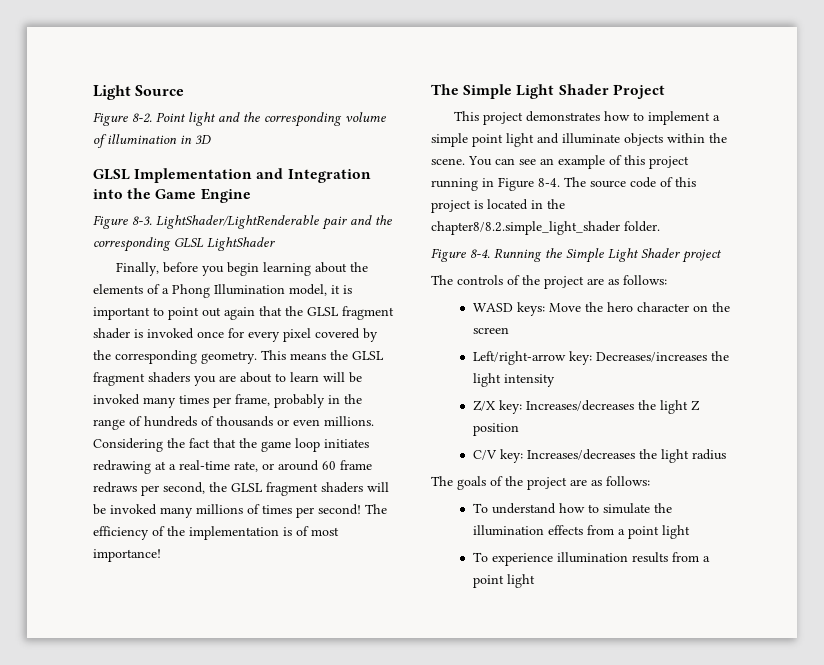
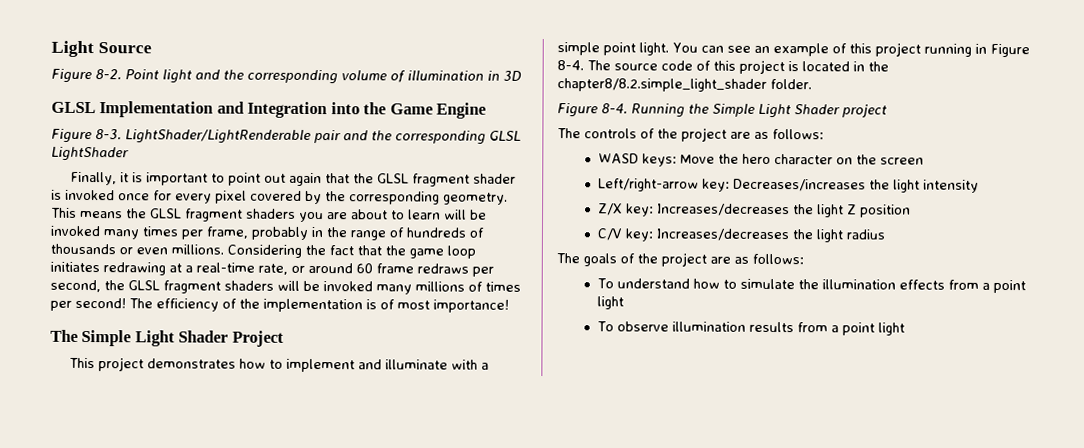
[163,262,369,276] [93,284,327,298] before you begin learning about the elements of a Phong Illumination model, -> (118, 178) none
[713,115,721,121] [431,133,727,147] [431,158,465,165] a simple point light and illuminate objects within the scene. -> [358,359,490,370] [557,42,669,56] and illuminate with a simple point light.
[491,553,553,566] experience -> [616,321,669,332] observe

